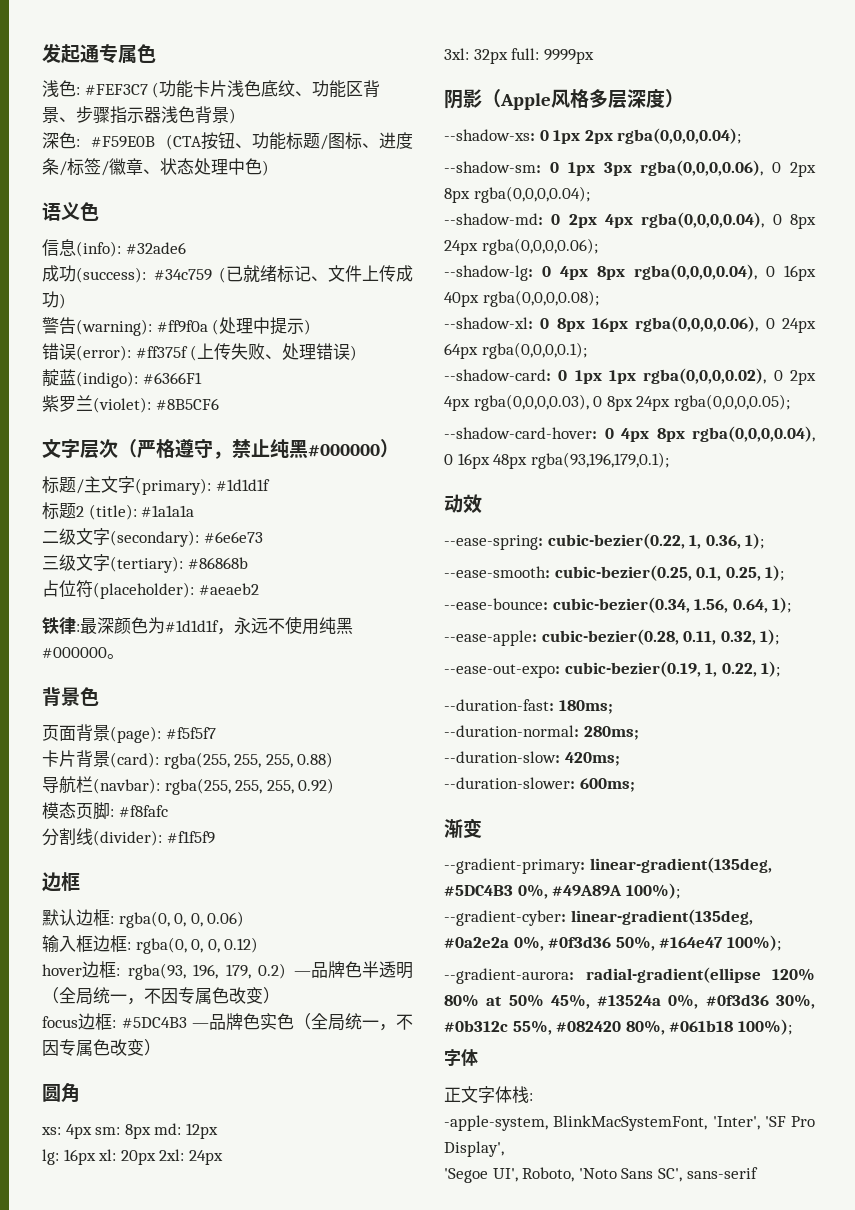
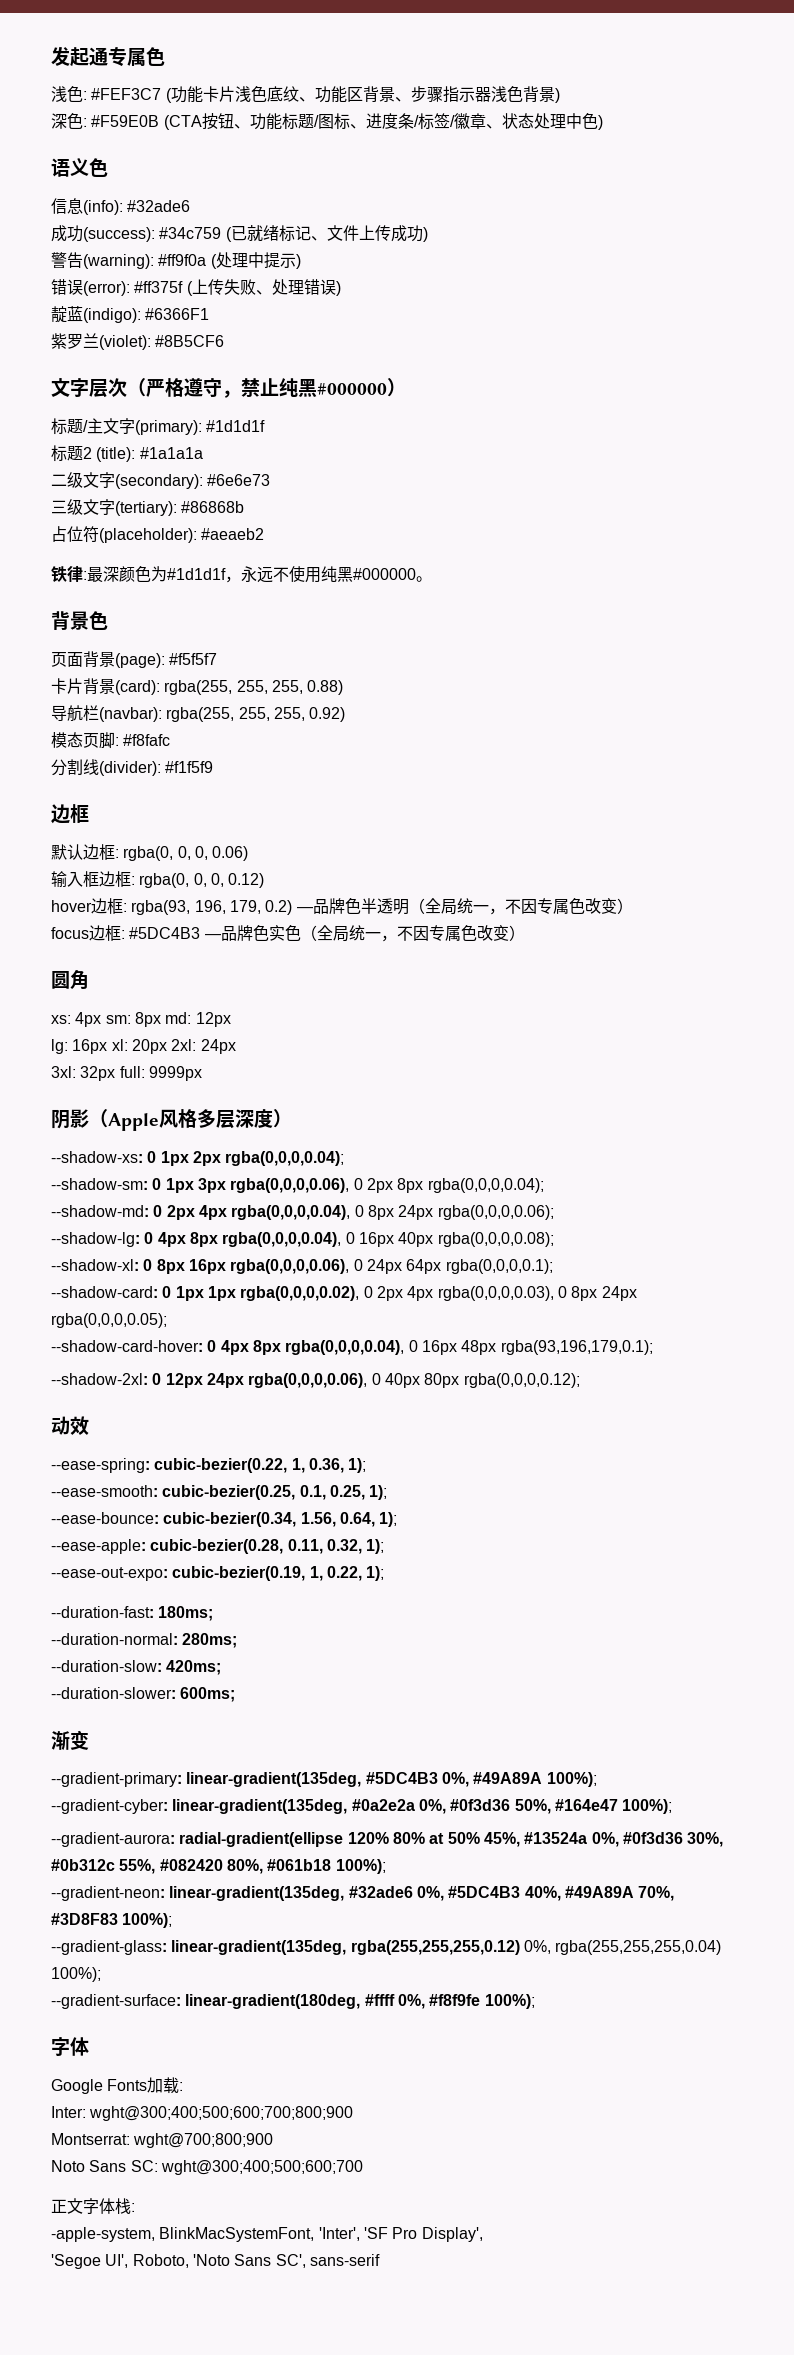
(669, 460) none -> [51,1373,580,1388] // --shadow-2xl: 0 12px 24px rgba(0,0,0,0.06), 0 40px 80px rgba(0,0,0,0.12);
[444,1049,478,1066] 字体 -> [51,1886,675,1901] [51,1913,173,1928] [51,1940,722,1955] [51,1967,101,1982] [51,1994,535,2009] [51,2037,89,2056] [51,2077,184,2094] [51,2106,354,2121] [51,2133,274,2148] [51,2160,363,2175] --gradient-neon: linear-gradient(135deg, #32ade6 0%, #5DC4B3 40%, #49A89A 70%, #3D8F83 100%); // --gradient-glass: linear-gradient(135deg, rgba(255,255,255,0.12) 0%, rgba(255,255,255,0.04) 100%); // --gradient-surface: linear-gradient(180deg, #ffff 0%, #f8f9fe 100%); // 字体 // Google Fonts加载: // Inter: wght@300;400;500;600;700;800;900 // Montserrat: wght@700;800;900 // Noto Sans SC: wght@300;400;500;600;700

